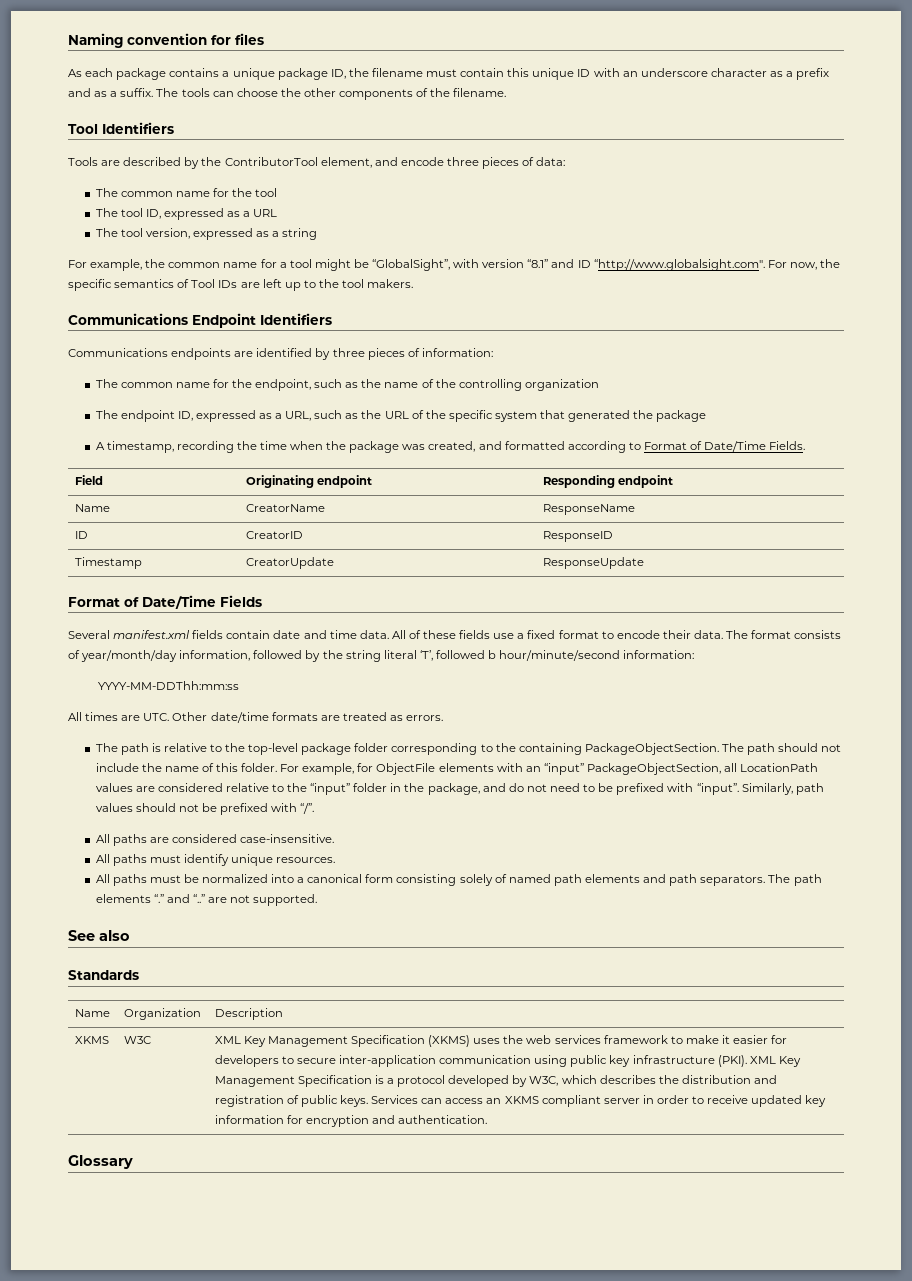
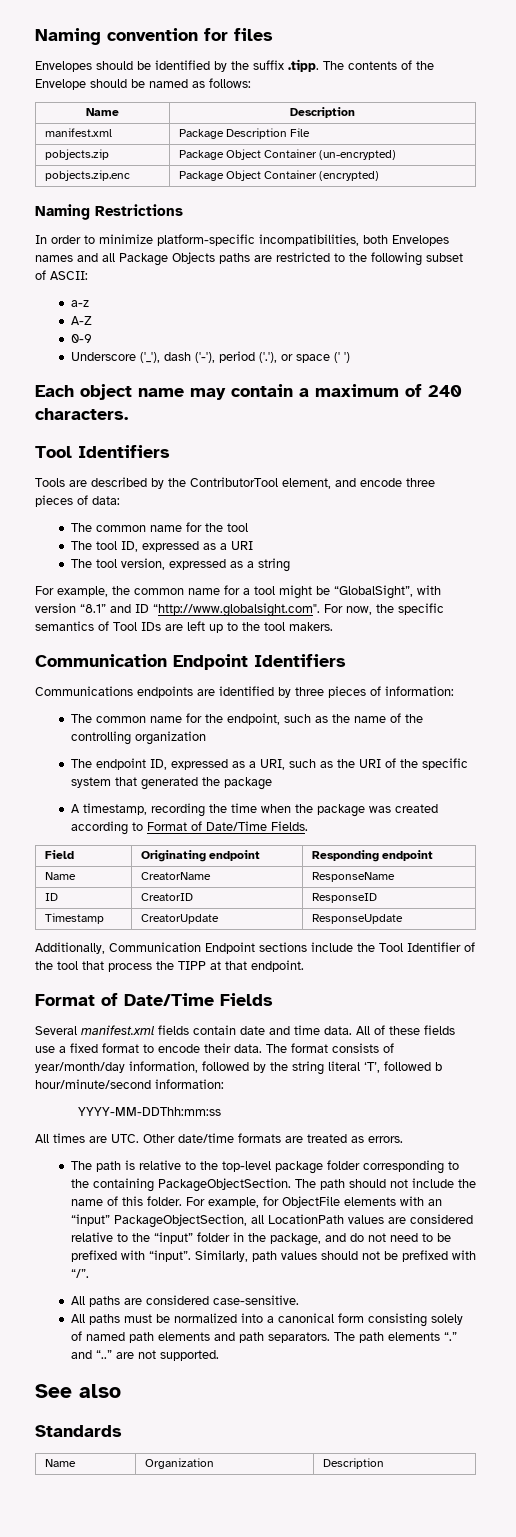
[68,68,830,80] [68,88,507,100] As each package contains a unique package ID, the filename must contain this unique ID with an underscore character as a prefix and as a suffix. The tools can choose the other components of the filename. -> [35,59,434,72] [35,78,251,90] [86,108,119,116] [290,107,355,118] [45,128,113,137] [179,128,311,139] [45,149,110,160] [179,149,397,160] [45,170,131,181] [179,170,380,181] [35,204,183,220] [35,234,449,246] [35,252,463,266] [35,270,88,280] [70,300,89,307] [70,316,92,325] [70,334,92,343] [70,351,350,363] [35,384,462,400] [35,408,128,420] Envelopes should be identified by the suffix .tipp. The contents of the Envelope should be named as follows: // Name | Description // manifest.xml | Package Description File // pobjects.zip | Package Object Container (un-encrypted) // pobjects.zip.enc | Package Object Container (encrypted) // Naming Restrictions // In order to minimize platform-specific incompatibilities, both Envelopes names and all Package Objects paths are restricted to the following subset of ASCII: // a-z // A-Z // 0-9 // Underscore ('_'), dash ('-'), period ('.'), or space (' ') // Each object name may contain a maximum of 240 characters.
[253,209,278,217] URL -> [230,541,253,550] URI
[68,313,188,325] Communications -> [35,654,167,667] Communication
[285,410,409,421] URL, such as the URL -> [259,759,381,770] URI, such as the URI
[428,441,565,452] created, and formatted -> [394,804,438,813] created
(644, 563) none -> [35,942,475,954] [35,960,304,972] // Additionally, Communication Endpoint sections include the Tool Identifier of the tool that process the TIPP at that endpoint.
[239,834,334,843] [95,854,336,866] case-insensitive. // All paths must identify unique resources. -> [212,1295,299,1305] case-sensitive.
[74,1036,109,1044] [123,1036,151,1044] [214,1035,788,1047] [214,1055,801,1067] [214,1075,777,1087] [214,1095,827,1107] [214,1115,488,1127] [68,1155,133,1169] // XKMS | W3C | XML Key Management Specification (XKMS) uses the web services framework to make it easier for developers to secure inter-application communication using public key infrastructure (PKI). XML Key Management Specification is a protocol developed by W3C, which describes the distribution and registration of public keys. Services can access an XKMS compliant server in order to receive updated key information for encryption and authentication. // Glossary -> (385, 1463) none

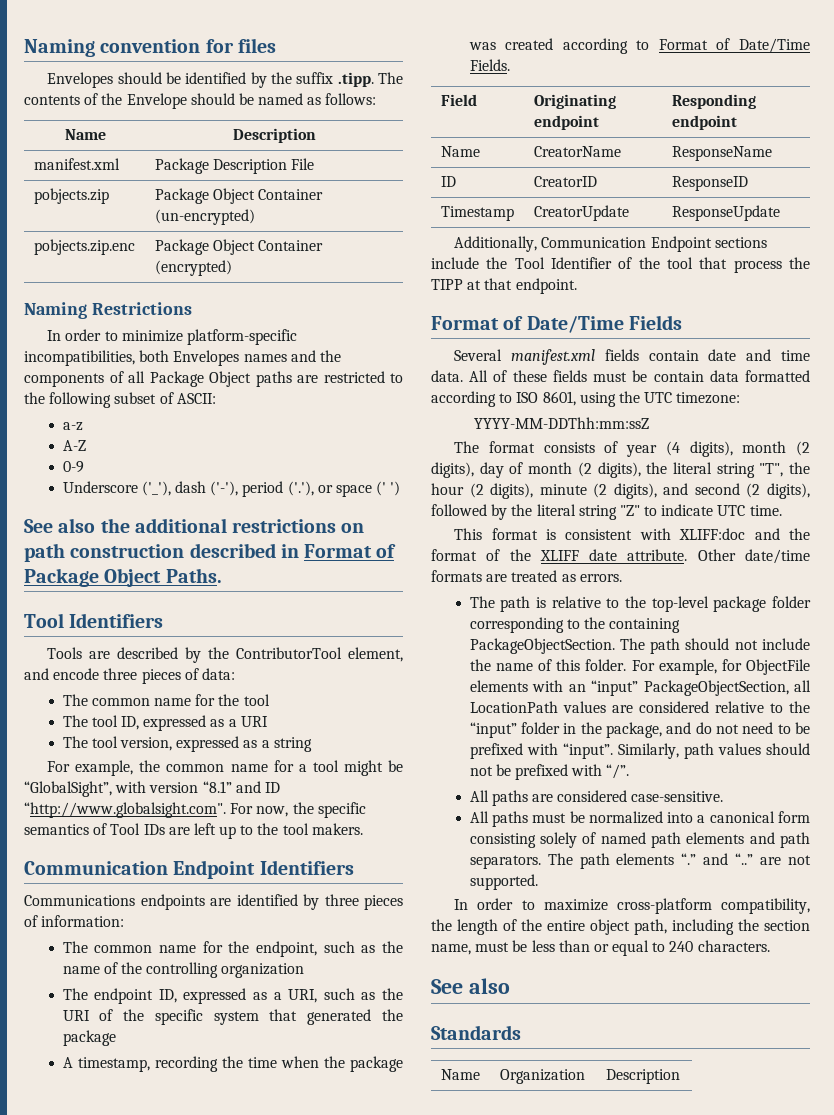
(98, 257) none -> [319,350,341,362] [24,371,124,387] the components of
[172,252,215,264] Objects -> [209,371,251,387] Object
[35,384,462,400] [35,408,128,420] Each object name may contain a maximum of 240 characters. -> [24,518,365,533] [24,543,397,562] [24,568,222,587] See also the additional restrictions on path construction described in Format of Package Object Paths.
[35,1043,394,1053] [35,1061,442,1075] [35,1079,224,1089] [77,1107,221,1116] [35,1133,139,1143] use a fixed format to encode their data. The format consists of year/month/day information, followed by the string literal ‘T’, followed b hour/minute/second information: // YYYY-MM-DDThh:mm:ss // All times are UTC. -> [593,370,810,382] [431,391,741,407] [474,417,650,429] [454,441,810,457] [431,462,810,478] [431,483,810,499] [431,504,782,520] [454,528,810,540] [431,549,688,561] must be contain data formatted according to ISO 8601, using the UTC timezone: // YYYY-MM-DDThh:mm:ssZ // The format consists of year (4 digits), month (2 digits), day of month (2 digits), the literal string "T", the hour (2 digits), minute (2 digits), and second (2 digits), followed by the literal string "Z" to indicate UTC time. // This format is consistent with XLIFF:doc and the format of the XLIFF date attribute.
(219, 1355) none -> [454,898,810,914] [431,919,810,935] [431,940,770,956] // In order to maximize cross-platform compatibility, the length of the entire object path, including the section name, must be less than or equal to 240 characters.

